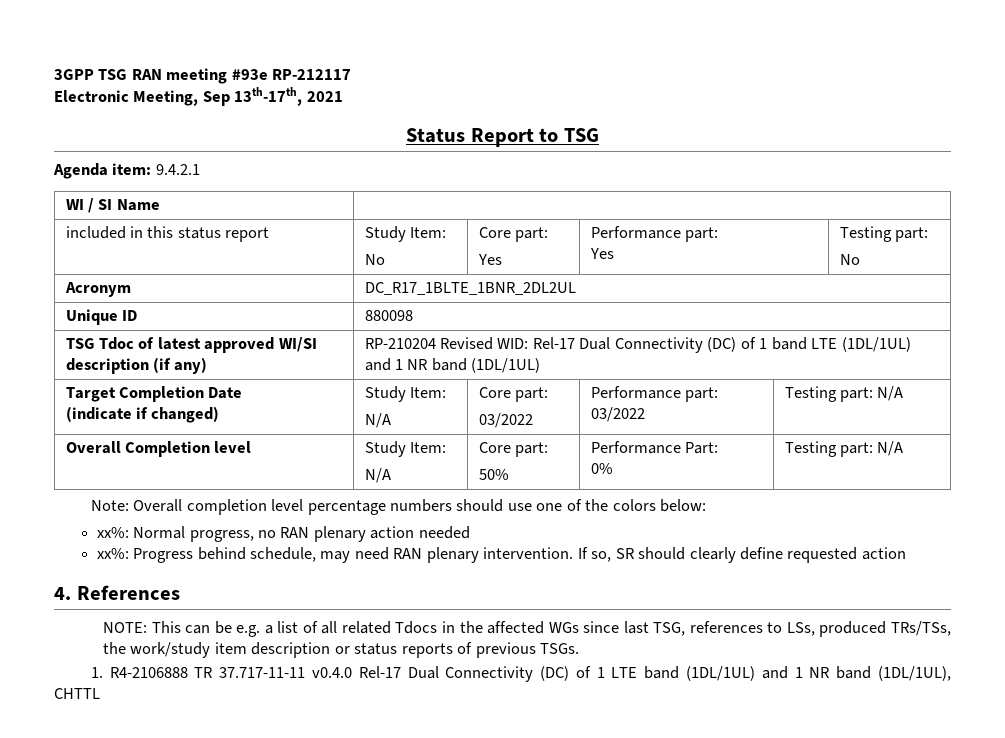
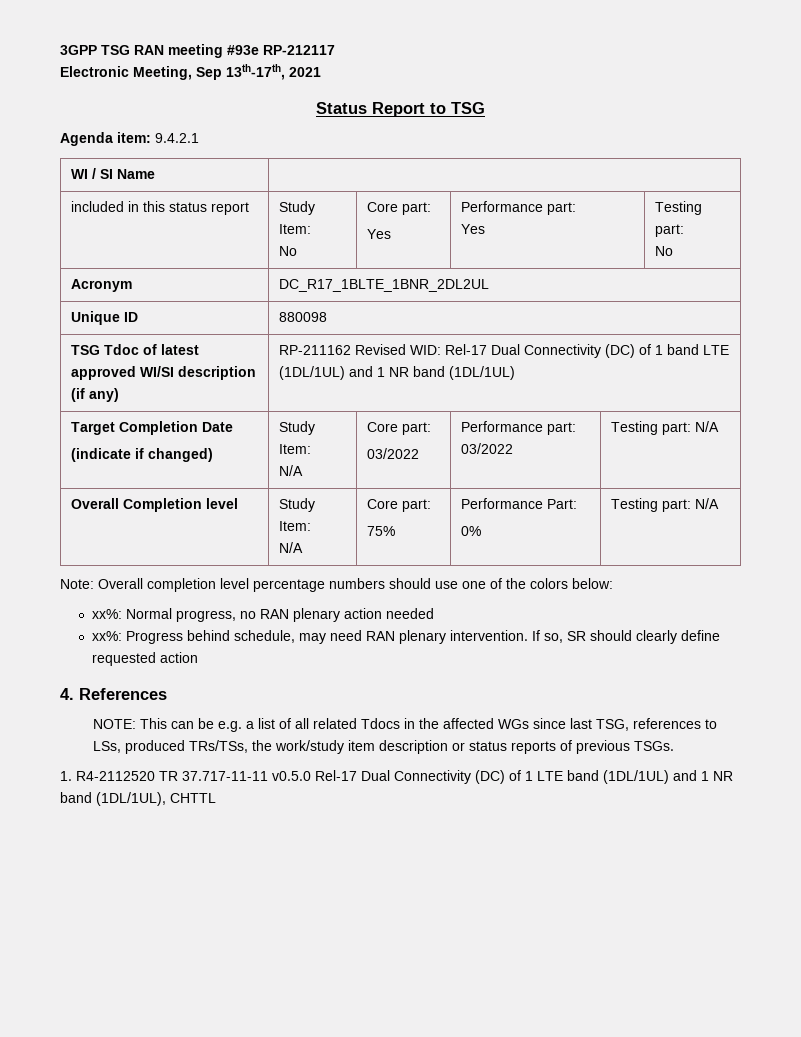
[364,338,436,349] RP-210204 -> [279,345,352,355] RP-211162
[478,469,509,480] 50% -> [367,526,396,536] 75%
[109,667,188,678] R4-2106888 -> [76,771,155,781] R4-2112520
[311,667,352,678] v0.4.0 -> [272,771,311,781] v0.5.0

